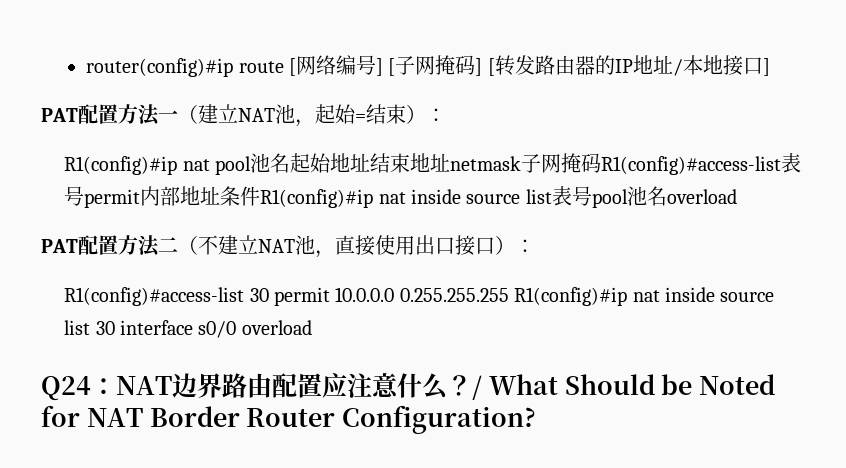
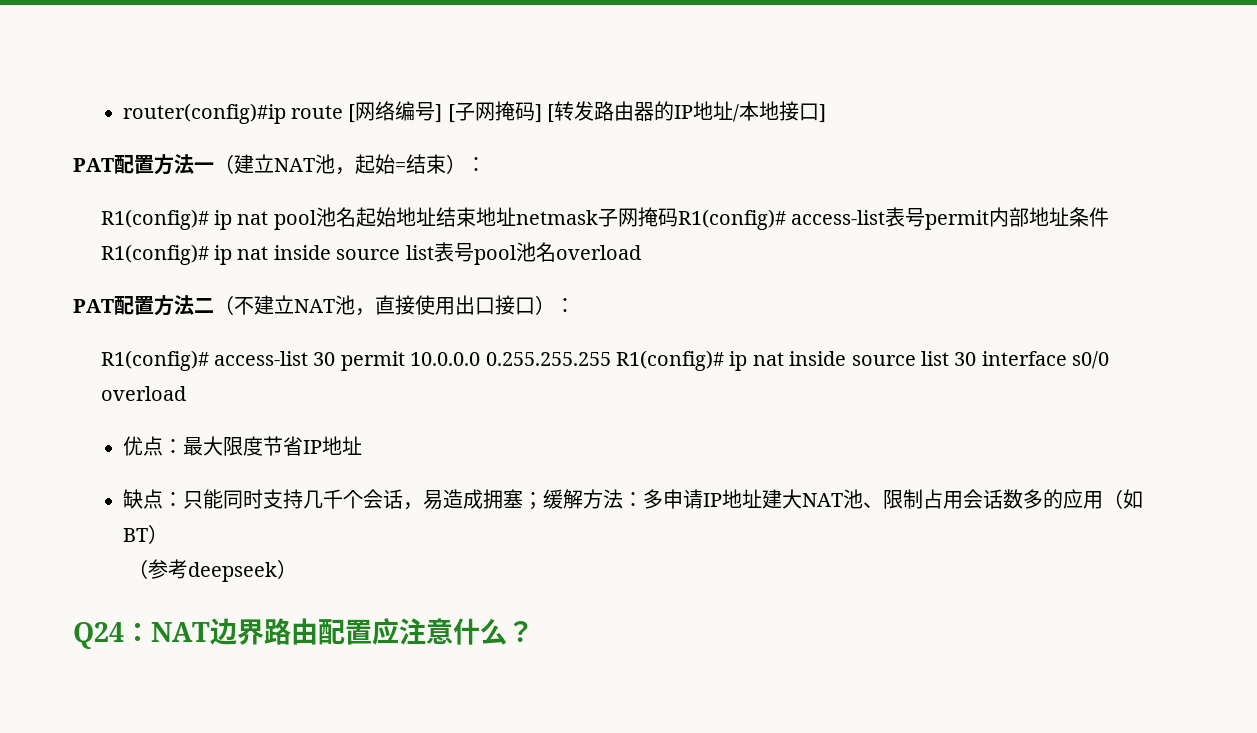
[64,156,178,175] R1(config)#ip -> [100,209,233,230] R1(config)# ip
[601,156,782,175] R1(config)#access-list -> [677,209,886,230] R1(config)# access-list
[260,189,374,208] R1(config)#ip -> [100,244,233,265] R1(config)# ip
[64,287,245,306] R1(config)#access-list -> [100,350,309,371] R1(config)# access-list
[514,287,628,306] R1(config)#ip -> [616,350,748,371] R1(config)# ip
(312, 327) none -> [122,436,362,456] [122,489,1143,510] [122,524,168,544] [128,559,298,582] // 优点：最大限度节省IP地址 // 缺点：只能同时支持几千个会话，易造成拥塞；缓解方法：多申请IP地址建大NAT池、限制占用会话数多的应用（如BT） // （参考deepseek）
[472,374,775,400] [41,405,536,434] / What Should be Noted for NAT Border Router Configuration? -> (534, 631) none

